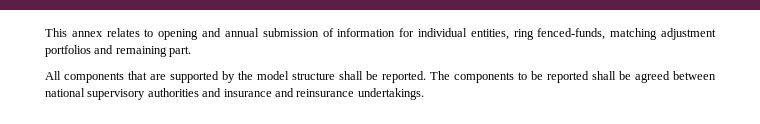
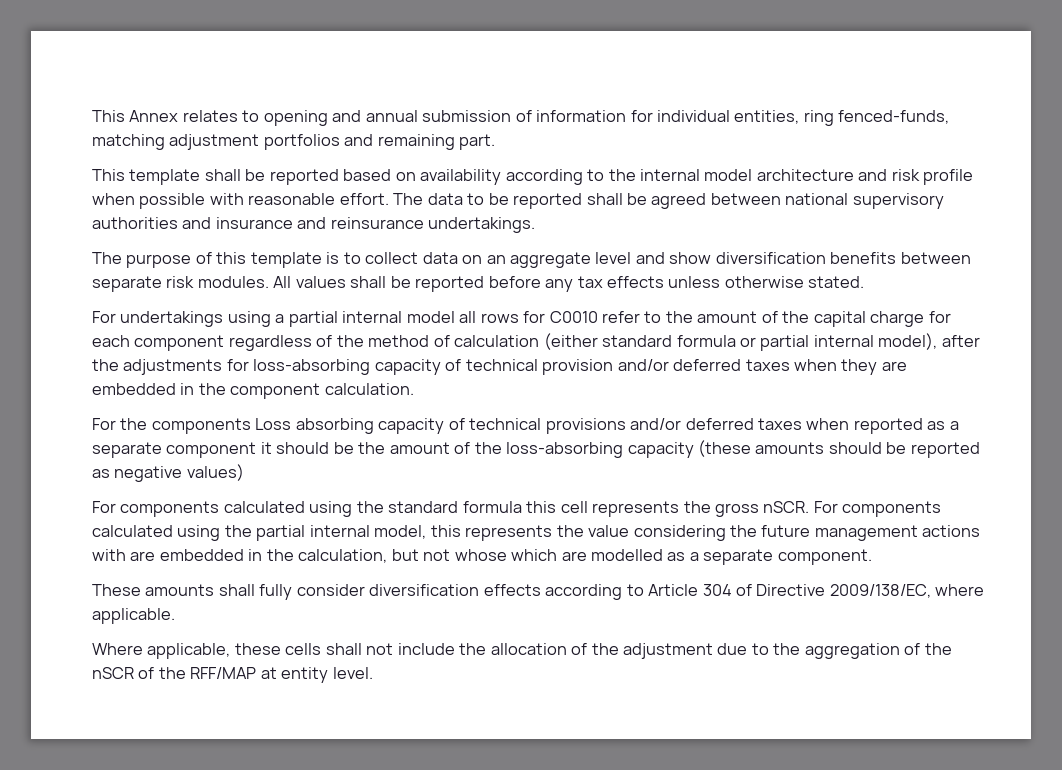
[45,28,103,37] This annex -> [92,110,179,122] This Annex
[45,71,514,83] All components that are supported by the model structure shall be reported. The components -> [92,169,974,185] [92,193,463,209] This template shall be reported based on availability according to the internal model architecture and risk profile when possible with reasonable effort. The data
(424, 94) none -> [92,252,971,268] [92,276,865,292] [92,311,951,327] [92,333,980,351] [92,359,907,375] [92,383,414,399] [92,418,959,434] [92,440,980,458] [92,464,244,482] [92,501,942,517] [92,525,981,541] [92,549,872,565] [92,584,985,600] [92,608,175,624] [92,643,952,659] [92,667,373,683] // The purpose of this template is to collect data on an aggregate level and show diversification benefits between separate risk modules. All values shall be reported before any tax effects unless otherwise stated. // For undertakings using a partial internal model all rows for C0010 refer to the amount of the capital charge for each component regardless of the method of calculation (either standard formula or partial internal model), after the adjustments for loss-absorbing capacity of technical provision and/or deferred taxes when they are embedded in the component calculation. // For the components Loss absorbing capacity of technical provisions and/or deferred taxes when reported as a separate component it should be the amount of the loss-absorbing capacity (these amounts should be reported as negative values) // For components calculated using the standard formula this cell represents the gross nSCR. For components calculated using the partial internal model, this represents the value considering the future management actions with are embedded in the calculation, but not whose which are modelled as a separate component. // These amounts shall fully consider diversification effects according to Article 304 of Directive 2009/138/EC, where applicable. // Where applicable, these cells shall not include the allocation of the adjustment due to the aggregation of the nSCR of the RFF/MAP at entity level.

